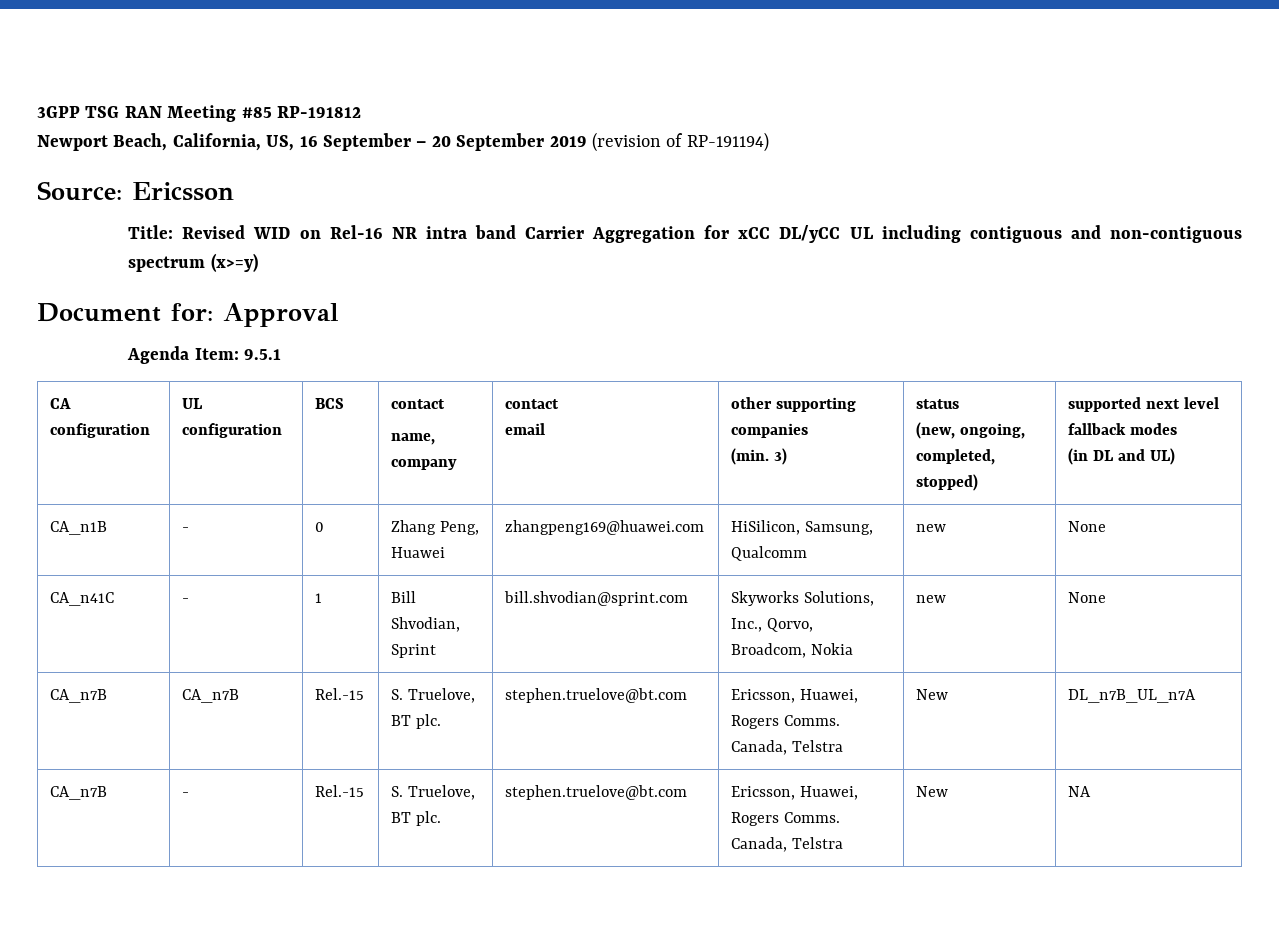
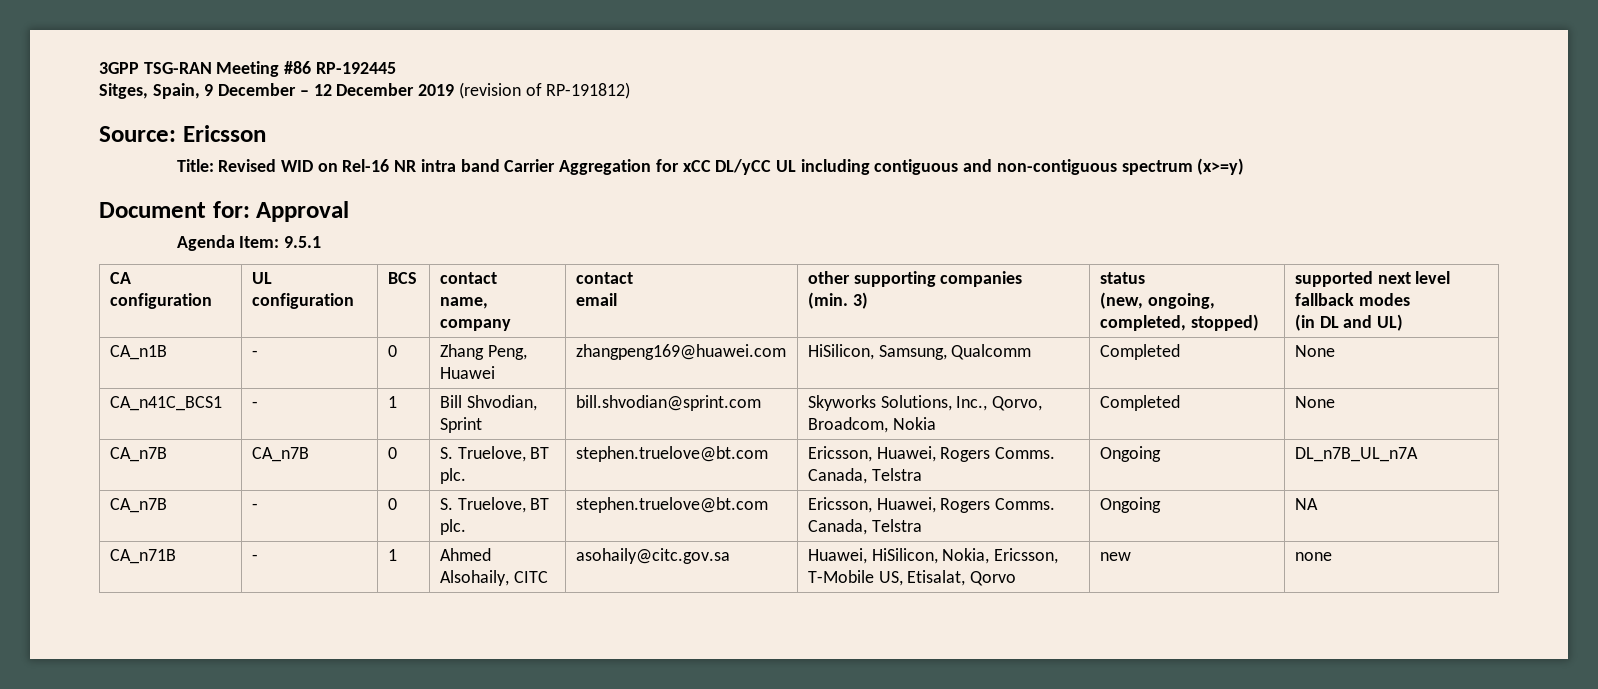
[85,105,361,122] [37,133,545,151] TSG RAN Meeting #85 RP-191812 // Newport Beach, California, US, 16 September – 20 September -> [143,61,396,77] [99,83,415,99] TSG-RAN Meeting #86 RP-192445 // Sitges, Spain, 9 December – 12 December
[686,132,769,152] RP-191194) -> [546,82,631,99] RP-191812)
[915,524,946,532] [1067,521,1106,532] [49,592,114,606] new | None // CA_n41C -> [1099,344,1180,360] [1294,345,1335,357] [109,396,222,411] Completed | None // CA_n41C_BCS1
[915,595,946,603] new -> [1099,395,1180,411] Completed
[314,688,364,700] Rel.-15 -> [387,447,397,459] 0
[915,689,948,700] New -> [1099,446,1161,462] Ongoing
[314,785,364,797] Rel.-15 -> [387,498,397,510] 0
[915,786,948,797] New -> [1099,497,1161,513] Ongoing
(1091, 791) none -> [109,549,176,564] [251,554,258,561] [387,549,397,561] [439,548,491,561] [439,570,548,586] [575,548,730,564] [807,548,1059,564] [807,570,1017,586] [1099,552,1131,561] [1294,552,1332,561] // CA_n71B | - | 1 | Ahmed Alsohaily, CITC | asohaily@citc.gov.sa | Huawei, HiSilicon, Nokia, Ericsson, T-Mobile US, Etisalat, Qorvo | new | none

